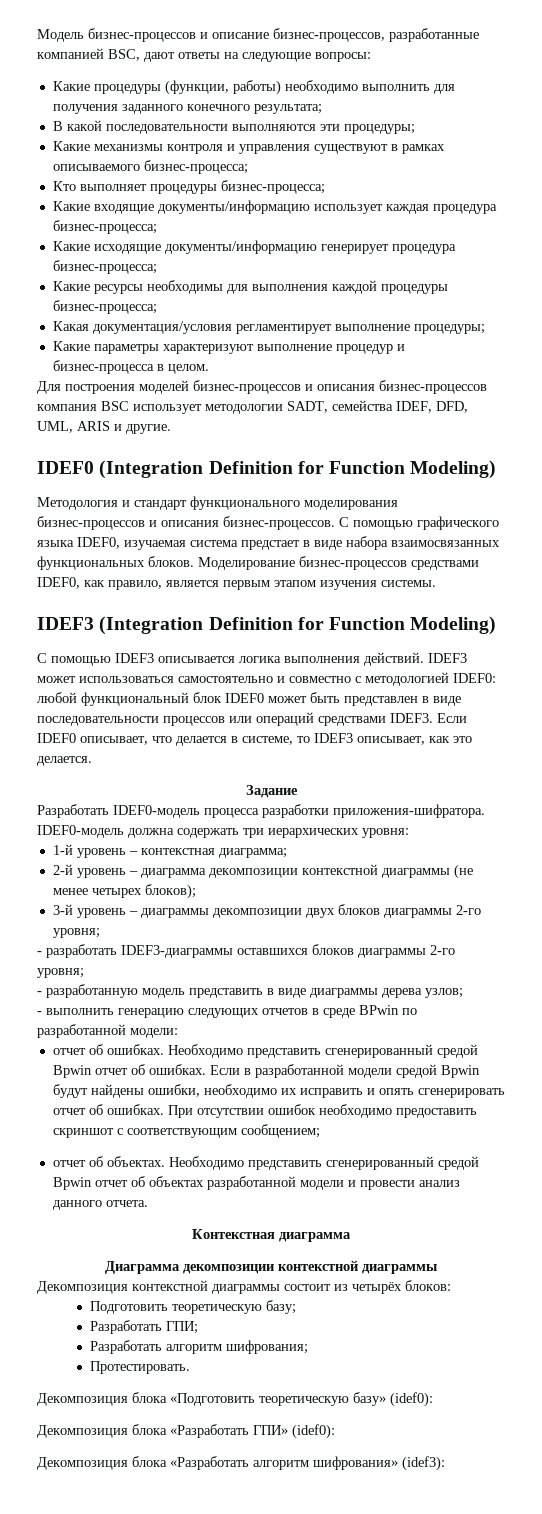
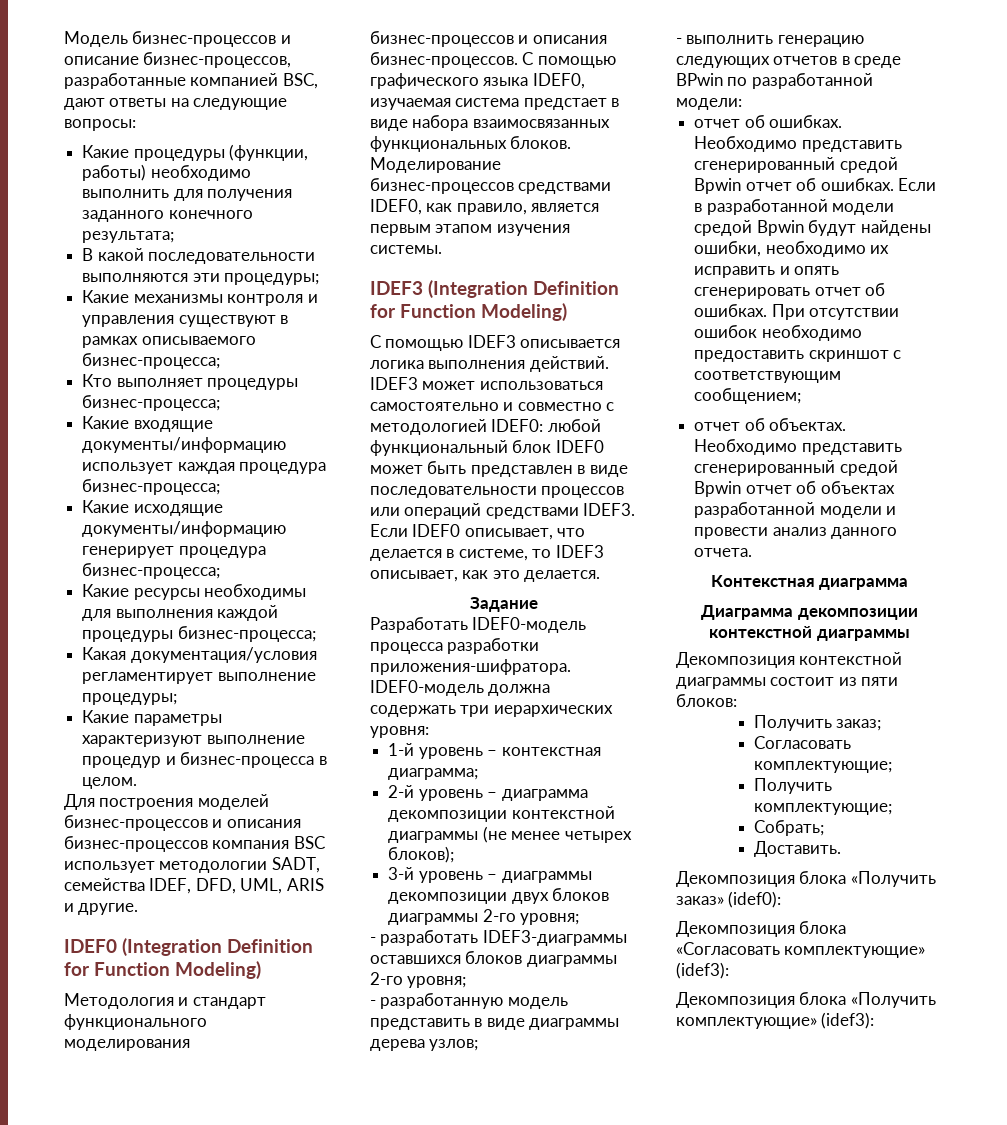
[352,1282,402,1294] четырёх -> [861,677,899,686] пяти
[90,1300,297,1314] [90,1320,199,1334] [90,1340,309,1354] [90,1361,191,1374] [37,1392,433,1407] [37,1424,335,1439] [37,1456,398,1470] Подготовить теоретическую базу; // Разработать ГПИ; // Разработать алгоритм шифрования; // Протестировать. // Декомпозиция блока «Подготовить теоретическую базу» (idef0): // Декомпозиция блока «Разработать ГПИ» (idef0): // Декомпозиция блока «Разработать алгоритм шифрования» -> [753,715,882,731] [753,736,851,749] [753,761,892,773] [753,778,832,794] [753,803,892,815] [753,820,824,836] [753,841,841,857] [676,871,936,887] [676,891,782,908] [676,921,847,937] [676,942,926,958] [676,962,729,979] [676,992,936,1008] [676,1017,817,1029] Получить заказ; // Согласовать комплектующие; // Получить комплектующие; // Собрать; // Доставить. // Декомпозиция блока «Получить заказ» (idef0): // Декомпозиция блока «Согласовать комплектующие» (idef3): // Декомпозиция блока «Получить комплектующие»

